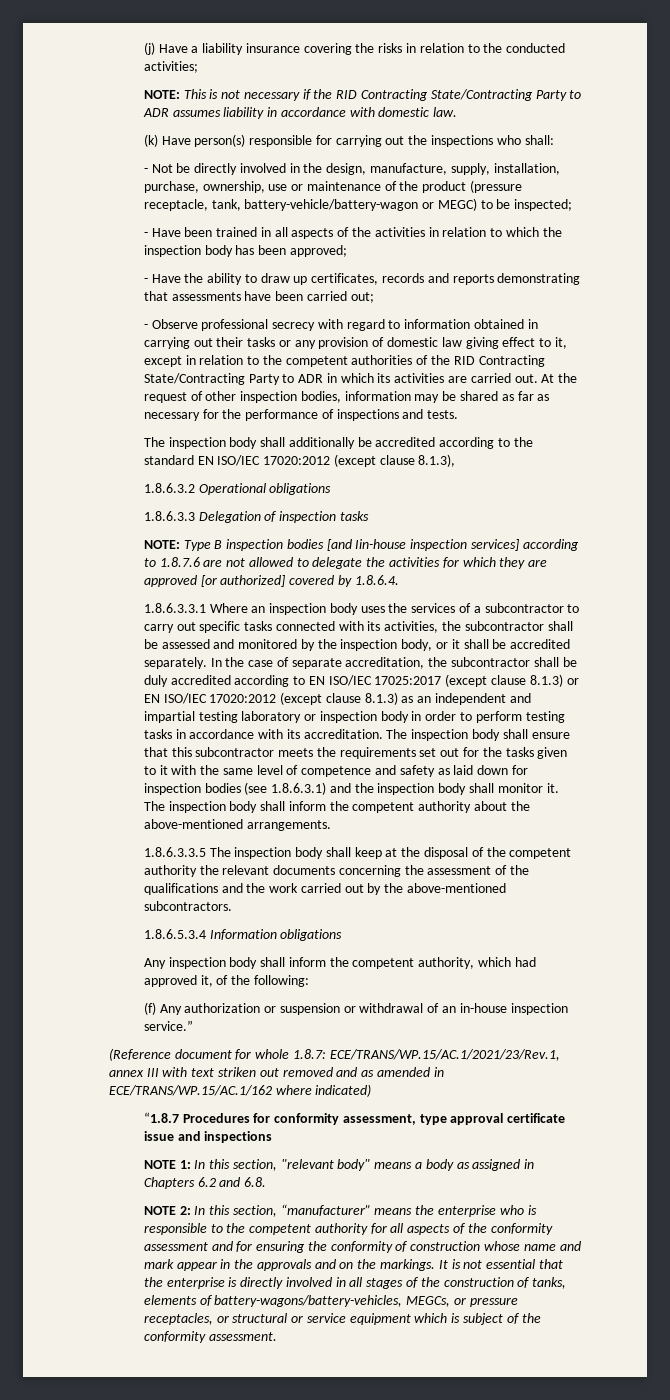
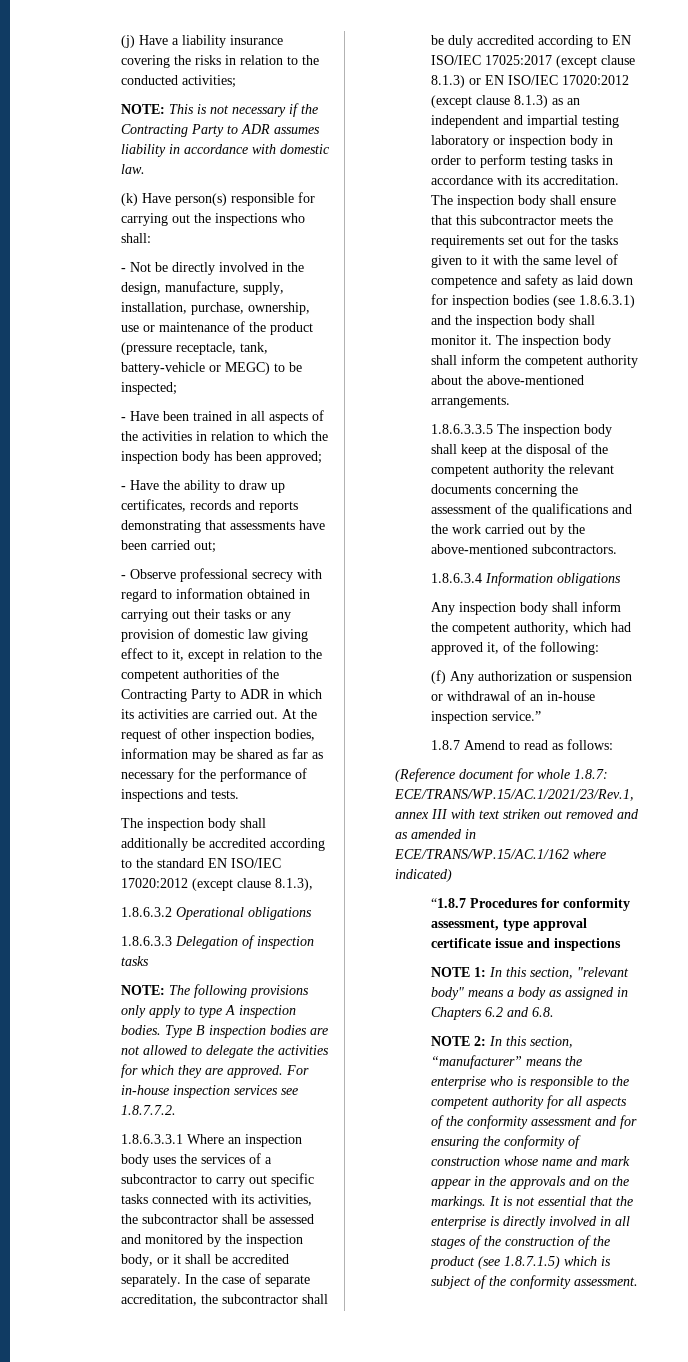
[336,89,533,101] RID Contracting State/Contracting -> [121,124,189,137] Contracting
[244,199,419,211] battery-vehicle/battery-wagon -> [121,362,206,375] battery-vehicle
[453,355,545,367] [143,373,245,385] RID Contracting State/Contracting -> [121,689,188,702] Contracting
[183,539,579,551] [143,557,200,567] Type B inspection bodies [and Iin-house inspection services] according to 1.8.7.6 -> [169,984,310,998] [121,1005,297,1018] [121,1025,308,1038] The following provisions only apply to type A inspection bodies. Type B inspection bodies
[143,575,399,587] approved [or authorized] covered by 1.8.6.4. -> [227,1065,310,1078] [121,1085,299,1098] [121,1105,177,1115] approved. For in-house inspection services see 1.8.7.7.2.
[143,929,206,939] 1.8.6.5.3.4 -> [431,573,483,583] 1.8.6.3.4
(193, 1025) none -> [431,739,614,750] // 1.8.7 Amend to read as follows:
[532,1277,567,1289] [143,1295,518,1307] [143,1313,411,1325] tanks, elements of battery-wagons/battery-vehicles, MEGCs, or pressure receptacles, or structural or service equipment -> [593,1236,611,1246] [430,1256,561,1269] the product (see 1.8.7.1.5)

